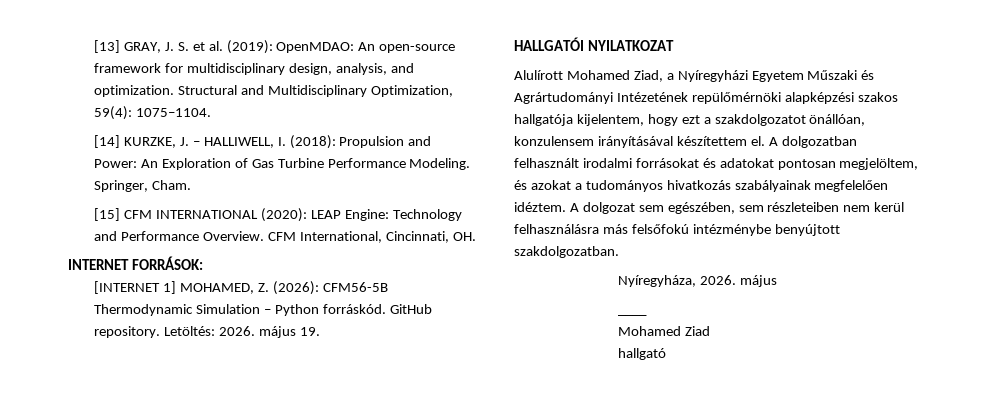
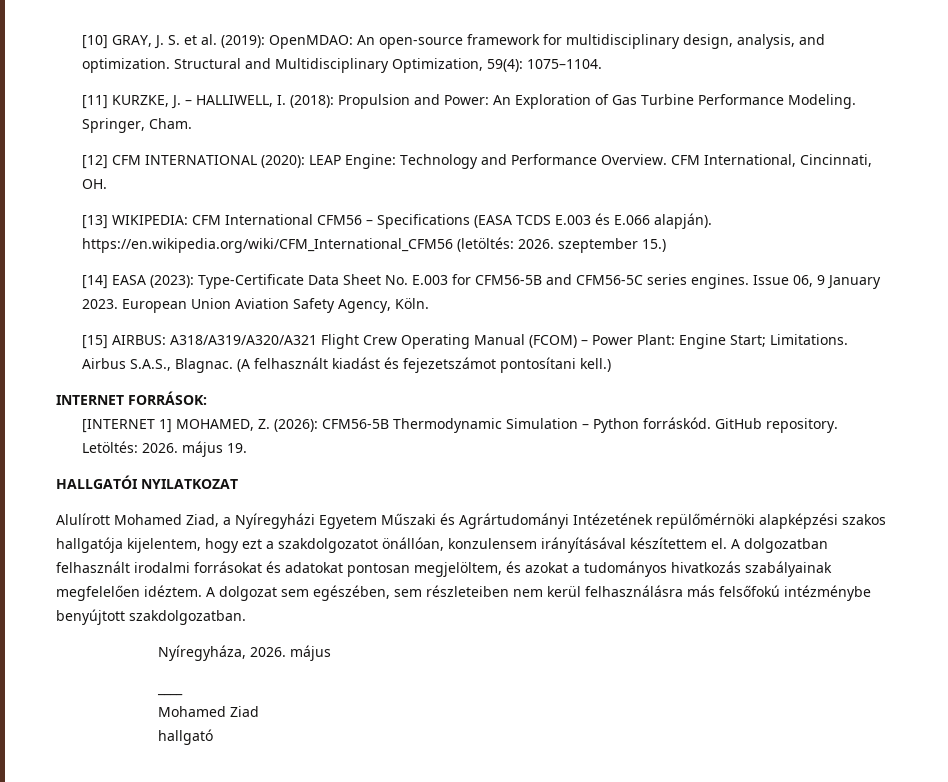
[94,40,121,53] [13] -> [81,35,108,49] [10]
[94,135,121,148] [14] -> [81,95,108,109] [11]
[94,208,121,221] [15] -> [81,155,108,169] [12]
(476, 236) none -> [81,213,712,229] [81,237,666,253] [81,274,881,289] [81,298,429,313] [81,334,848,349] [81,357,611,373] // [13] WIKIPEDIA: CFM International CFM56 – Specifications (EASA TCDS E.003 és E.066 alapján). https://en.wikipedia.org/wiki/CFM_International_CFM56 (letöltés: 2026. szeptember 15.) // [14] EASA (2023): Type-Certificate Data Sheet No. E.003 for CFM56-5B and CFM56-5C series engines. Issue 06, 9 January 2023. European Union Aviation Safety Agency, Köln. // [15] AIRBUS: A318/A319/A320/A321 Flight Crew Operating Manual (FCOM) – Power Plant: Engine Start; Limitations. Airbus S.A.S., Blagnac. (A felhasznált kiadást és fejezetszámot pontosítani kell.)

